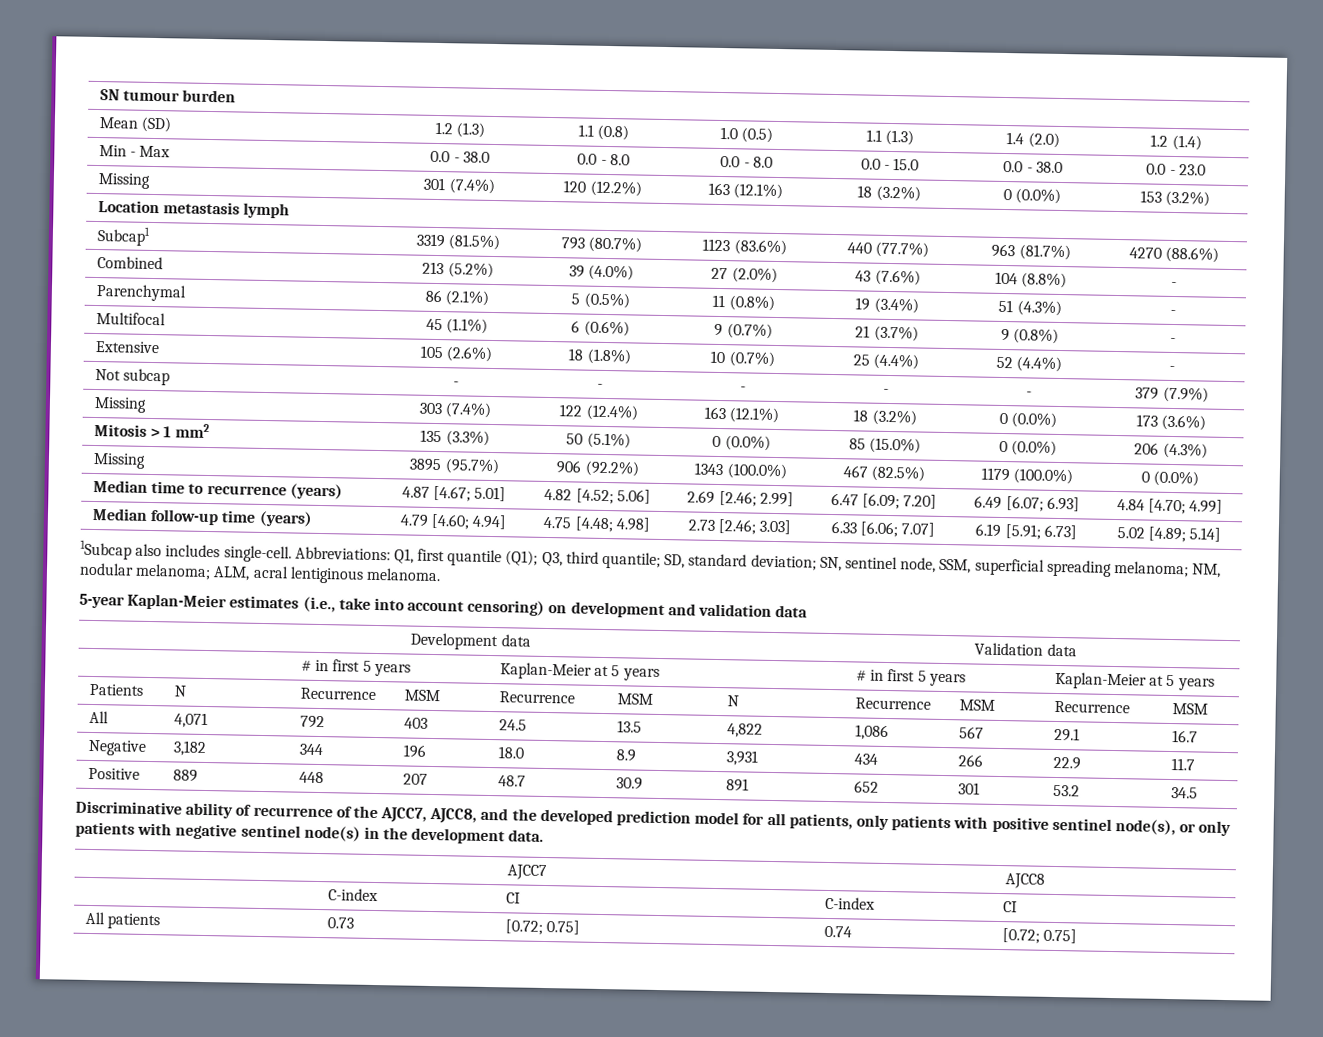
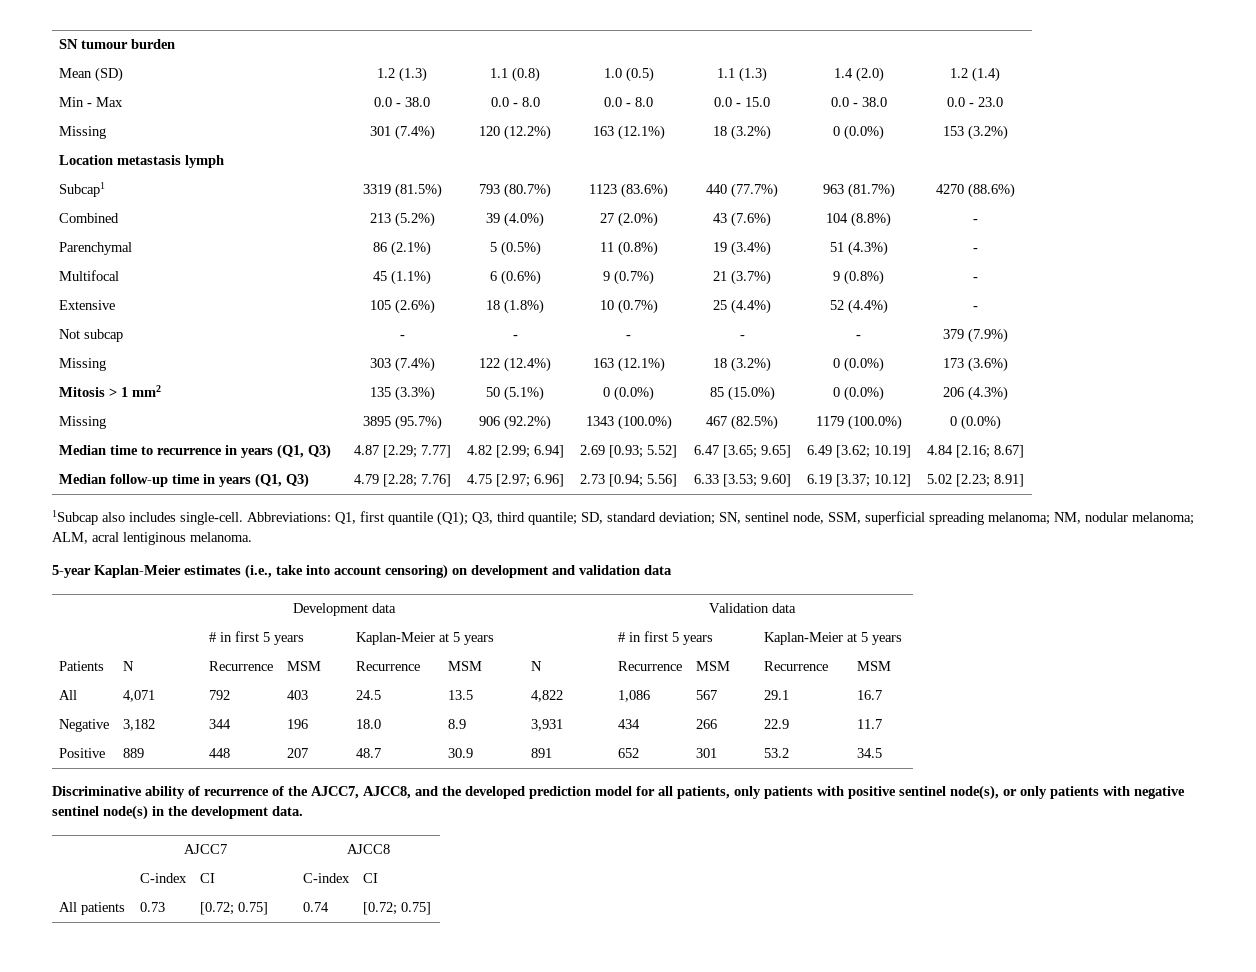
[289,483,343,500] (years) -> [224,444,331,459] in years (Q1, Q3)
[433,485,507,502] [4.67; 5.01] -> [382,445,451,458] [2.29; 7.77]
[575,488,651,505] [4.52; 5.06] -> [495,445,564,458] [2.99; 6.94]
[718,491,794,507] [2.46; 2.99] -> [609,445,677,458] [0.93; 5.52]
[862,493,938,510] [6.09; 7.20] -> [722,445,791,458] [3.65; 9.65]
[1005,496,1080,512] [6.07; 6.93] -> [835,445,911,458] [3.62; 10.19]
[1148,498,1224,515] [4.70; 4.99] -> [955,445,1024,458] [2.16; 8.67]
[258,510,313,527] (years) -> [202,473,309,488] in years (Q1, Q3)
[431,513,508,530] [4.60; 4.94] -> [382,474,451,487] [2.28; 7.76]
[574,516,651,533] [4.48; 4.98] -> [495,474,564,487] [2.97; 6.96]
[718,519,792,535] [2.46; 3.03] -> [609,474,677,487] [0.94; 5.56]
[860,521,936,538] [6.06; 7.07] -> [722,474,791,487] [3.53; 9.60]
[1004,524,1077,540] [5.91; 6.73] -> [835,474,911,487] [3.37; 10.12]
[1148,526,1222,543] [4.89; 5.14] -> [955,474,1024,487] [2.23; 8.91]

